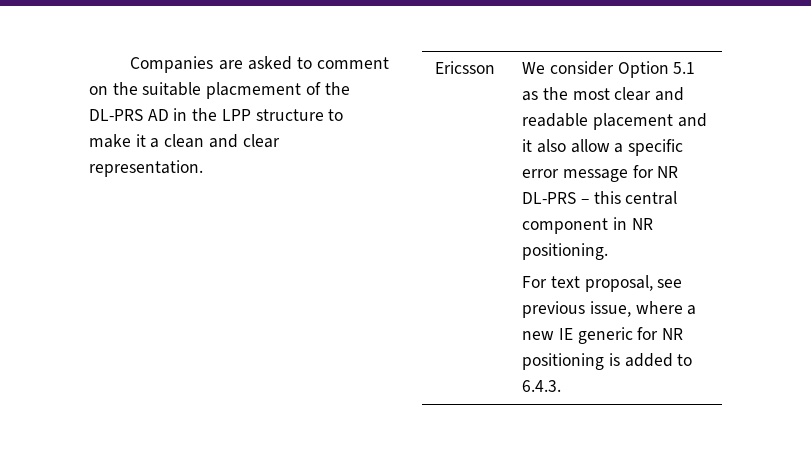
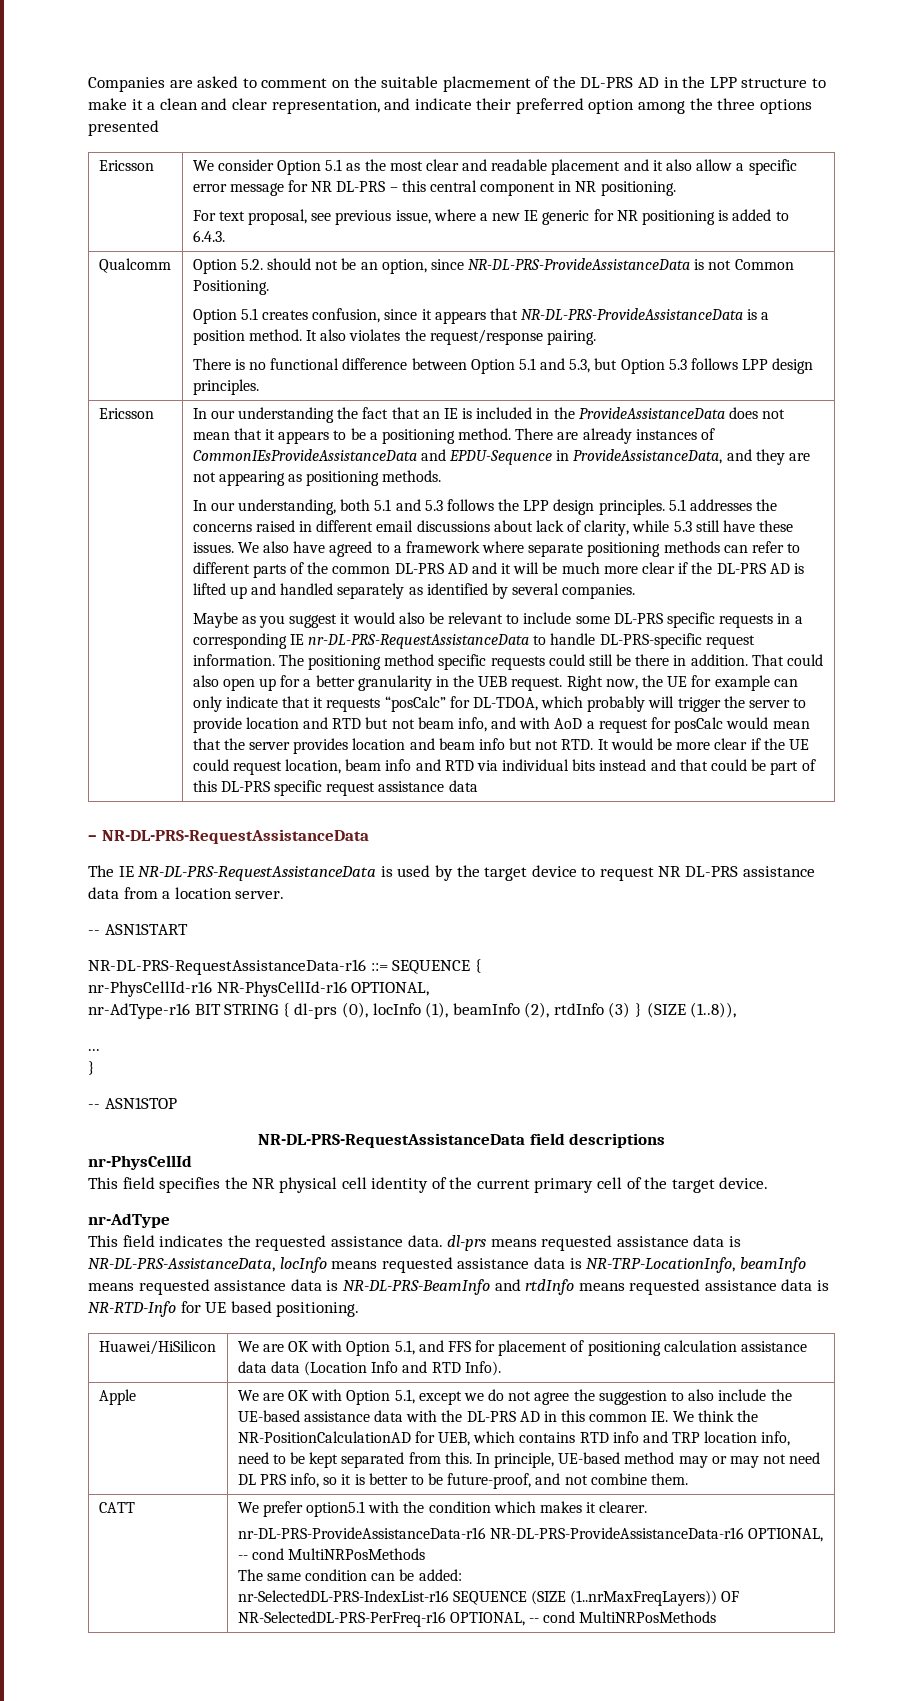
[89,160,203,177] representation. -> [271,98,812,114] [88,120,159,136] representation, and indicate their preferred option among the three options presented
(562, 386) none -> [98,258,171,273] [192,258,794,274] [192,280,269,295] [192,308,770,324] [192,329,596,345] [192,358,814,374] [192,379,259,395] [98,408,154,419] [192,407,786,423] [192,428,716,444] [192,449,810,465] [192,470,442,486] [192,499,778,515] [192,520,794,536] [192,541,801,557] [192,562,804,578] [192,583,636,599] [192,612,803,628] [192,633,755,649] [192,654,824,670] [192,675,798,691] [192,696,807,712] [192,717,810,733] [192,738,809,754] [192,759,816,775] [192,780,478,796] [88,829,369,844] [88,865,815,881] [88,887,285,899] [88,923,188,935] [88,959,482,975] [88,981,430,997] [88,1002,737,1019] [88,1049,100,1051] [88,1061,95,1075] [88,1097,177,1109] [257,1133,666,1148] [88,1155,192,1170] [88,1177,769,1193] [88,1213,170,1228] [88,1235,742,1251] [88,1257,806,1273] [88,1279,830,1295] [88,1301,360,1317] [98,1340,216,1355] [237,1340,808,1356] [237,1361,501,1376] [98,1389,136,1405] [237,1389,792,1405] [237,1410,759,1422] [237,1431,791,1446] [237,1452,821,1468] [237,1473,689,1489] [98,1502,135,1513] [237,1501,648,1517] [237,1527,823,1542] [237,1548,425,1560] [237,1569,462,1581] [237,1590,740,1606] [237,1611,717,1627] // Qualcomm | Option 5.2. should not be an option, since NR-DL-PRS-ProvideAssistanceData is not Common Positioning. // Option 5.1 creates confusion, since it appears that NR-DL-PRS-ProvideAssistanceData is a position method. It also violates the request/response pairing. // There is no functional difference between Option 5.1 and 5.3, but Option 5.3 follows LPP design principles. // Ericsson | In our understanding the fact that an IE is included in the ProvideAssistanceData does not mean that it appears to be a positioning method. There are already instances of CommonIEsProvideAssistanceData and EPDU-Sequence in ProvideAssistanceData, and they are not appearing as positioning methods. // In our understanding, both 5.1 and 5.3 follows the LPP design principles. 5.1 addresses the concerns raised in different email discussions about lack of clarity, while 5.3 still have these issues. We also have agreed to a framework where separate positioning methods can refer to different parts of the common DL-PRS AD and it will be much more clear if the DL-PRS AD is lifted up and handled separately as identified by several companies. // Maybe as you suggest it would also be relevant to include some DL-PRS specific requests in a corresponding IE nr-DL-PRS-RequestAssistanceData to handle DL-PRS-specific request information. The positioning method specific requests could still be there in addition. That could also open up for a better granularity in the UEB request. Right now, the UE for example can only indicate that it requests “posCalc” for DL-TDOA, which probably will trigger the server to provide location and RTD but not beam info, and with AoD a request for posCalc would mean that the server provides location and beam info but not RTD. It would be more clear if the UE could request location, beam info and RTD via individual bits instead and that could be part of this DL-PRS specific request assistance data // – NR-DL-PRS-RequestAssistanceData // The IE NR-DL-PRS-RequestAssistanceData is used by the target device to request NR DL-PRS assistance data from a location server. // -- ASN1START // NR-DL-PRS-RequestAssistanceData-r16 ::= SEQUENCE { // nr-PhysCellId-r16 NR-PhysCellId-r16 OPTIONAL, // nr-AdType-r16 BIT STRING { dl-prs (0), locInfo (1), beamInfo (2), rtdInfo (3) } (SIZE (1..8)), // ... // } // -- ASN1STOP // NR-DL-PRS-RequestAssistanceData field descriptions // nr-PhysCellId // This field specifies the NR physical cell identity of the current primary cell of the target device. // nr-AdType // This field indicates the requested assistance data. dl-prs means requested assistance data is NR-DL-PRS-AssistanceData, locInfo means requested assistance data is NR-TRP-LocationInfo, beamInfo means requested assistance data is NR-DL-PRS-BeamInfo and rtdInfo means requested assistance data is NR-RTD-Info for UE based positioning. // Huawei/HiSilicon | We are OK with Option 5.1, and FFS for placement of positioning calculation assistance data data (Location Info and RTD Info). // Apple | We are OK with Option 5.1, except we do not agree the suggestion to also include the UE-based assistance data with the DL-PRS AD in this common IE. We think the NR-PositionCalculationAD for UEB, which contains RTD info and TRP location info, need to be kept separated from this. In principle, UE-based method may or may not need DL PRS info, so it is better to be future-proof, and not combine them. // CATT | We prefer option5.1 with the condition which makes it clearer. // nr-DL-PRS-ProvideAssistanceData-r16 NR-DL-PRS-ProvideAssistanceData-r16 OPTIONAL, -- cond MultiNRPosMethods // The same condition can be added: // nr-SelectedDL-PRS-IndexList-r16 SEQUENCE (SIZE (1..nrMaxFreqLayers)) OF NR-SelectedDL-PRS-PerFreq-r16 OPTIONAL, -- cond MultiNRPosMethods

